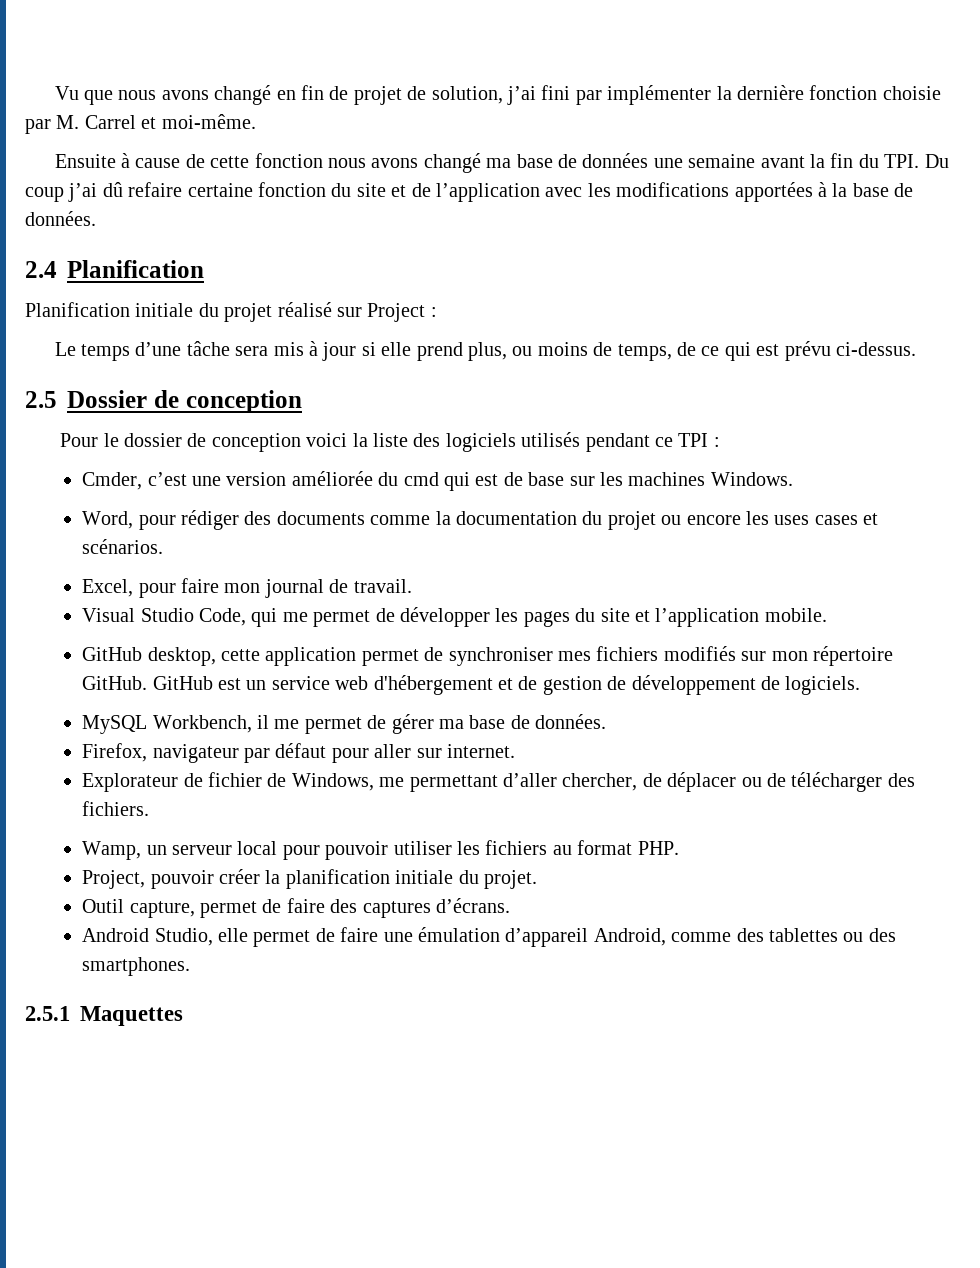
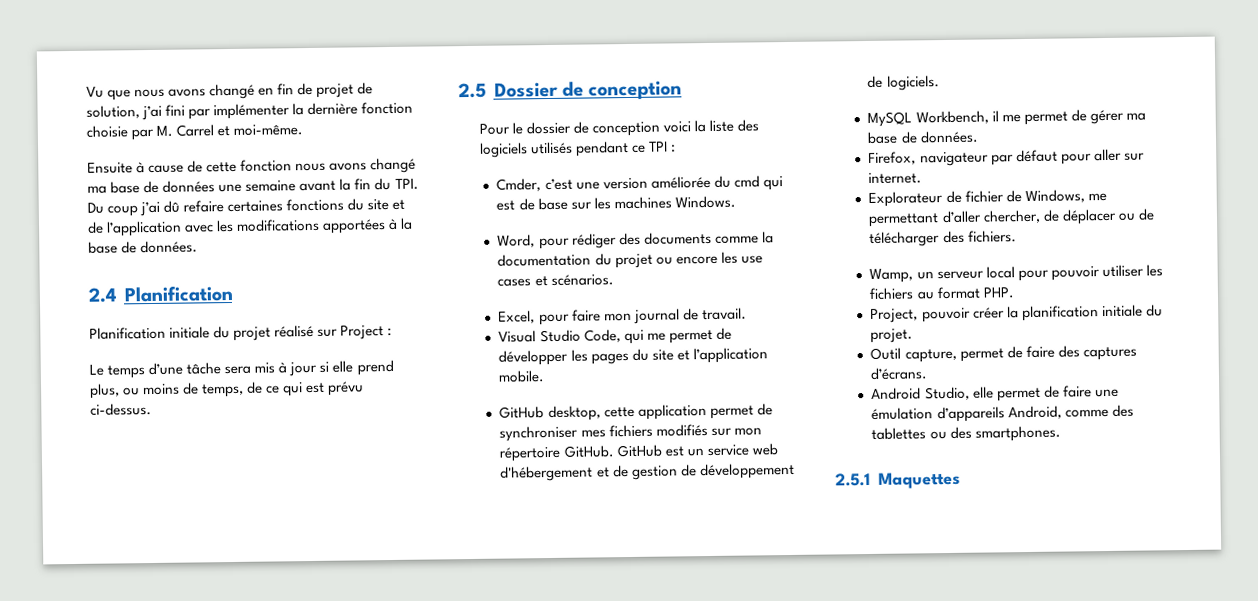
[187,182,326,197] certaine fonction -> [227,198,345,213] certaines fonctions
[774,515,810,525] uses -> [740,255,763,264] use
[505,928,589,947] d’appareil -> [936,406,1005,423] d’appareils

